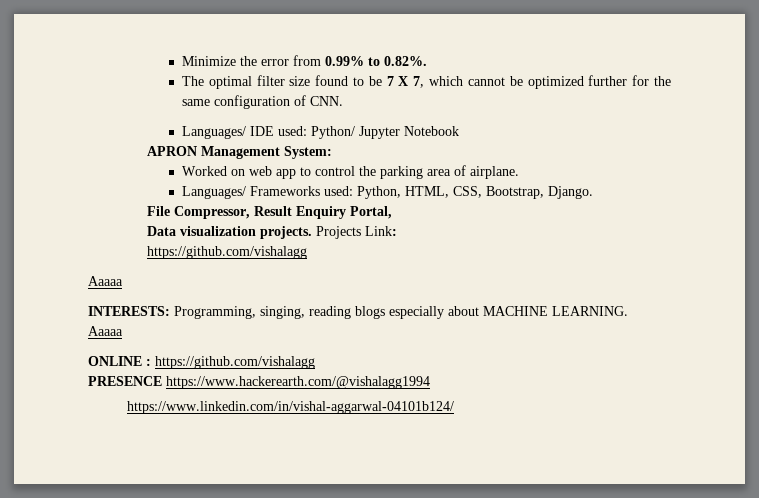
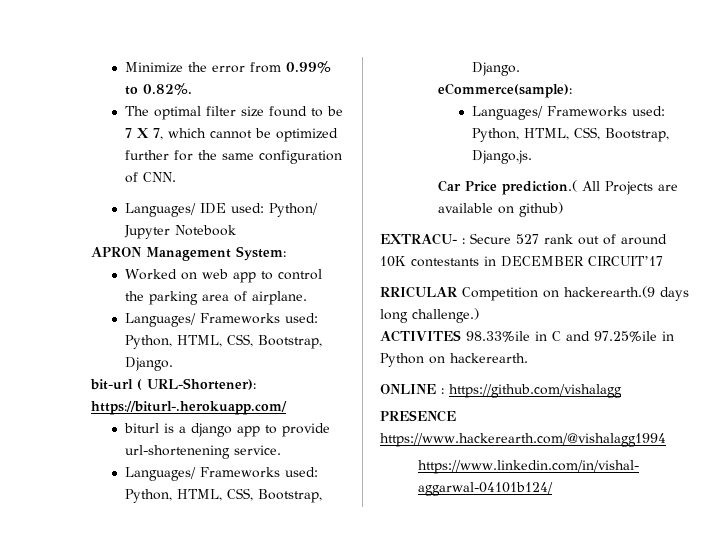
[146,206,392,219] [146,226,397,239] [146,246,307,259] [88,276,123,286] [88,306,628,319] [88,326,123,336] File Compressor, Result Enquiry Portal, // Data visualization projects. Projects Link: // https://github.com/vishalagg // Aaaaa // INTERESTS: Programming, singing, reading blogs especially about MACHINE LEARNING. // Aaaaa -> [89,378,256,390] [90,401,287,415] [124,423,331,437] [125,445,282,459] [125,467,319,481] [125,488,323,503] [472,62,521,76] [437,83,572,98] [472,106,666,120] [472,127,670,142] [472,150,533,164] [437,180,678,195] [437,202,563,217] [380,233,667,245] [380,256,663,267] [380,286,689,301] [380,308,479,323] [380,330,674,342] [380,353,528,367] bit-url ( URL-Shortener): https://biturl-.herokuapp.com/ // biturl is a django app to provide url-shortenening service. // Languages/ Frameworks used: Python, HTML, CSS, Bootstrap, Django. // eCommerce(sample): // Languages/ Frameworks used: Python, HTML, CSS, Bootstrap, Django,js. // Car Price prediction.( All Projects are available on github) // EXTRACU- : Secure 527 rank out of around 10K contestants in DECEMBER CIRCUIT’17 // RRICULAR Competition on hackerearth.(9 days long challenge.) // ACTIVITES 98.33%ile in C and 97.25%ile in Python on hackerearth.

